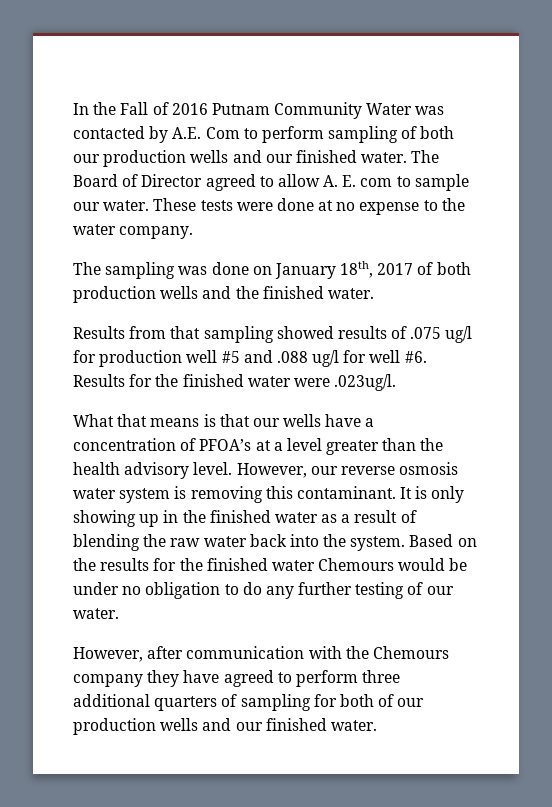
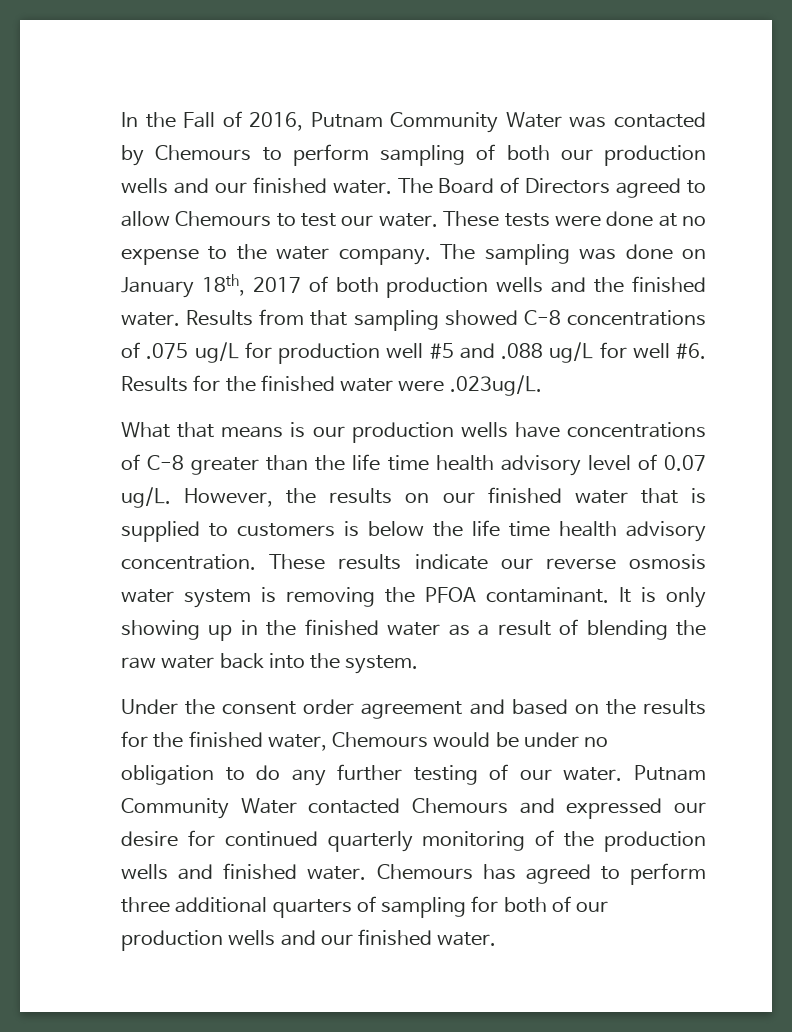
[171,103,208,115] 2016 -> [249,112,304,131] 2016,
[172,127,240,139] A.E. Com -> [155,145,252,161] Chemours
[141,174,203,187] Director -> [525,178,611,194] Directors
[323,174,469,191] A. E. com to sample -> [175,211,337,227] Chemours to test
(194, 232) // -> (431, 256) none
(374, 293) // -> (180, 319) none
[337,326,387,339] results -> [523,310,706,326] C-8 concentrations
[445,326,473,343] ug/l -> [194,342,239,363] ug/L
[312,350,340,367] ug/l -> [549,342,594,363] ug/L
[334,374,397,391] .023ug/l. -> [449,375,542,396] .023ug/L.
[219,414,375,427] [73,438,444,455] [73,462,307,479] that our wells have a concentration of PFOA’s at a level greater than the health advisory level. However, -> [312,422,706,443] [121,454,706,476] [121,487,706,508] [121,520,706,542] [121,554,488,570] our production wells have concentrations of C-8 greater than the life time health advisory level of 0.07 ug/L. However, the results on our finished water that is supplied to customers is below the life time health advisory concentration. These results indicate
[265,486,293,499] this -> [385,587,477,603] the PFOA
[409,534,454,547] Based -> [121,699,568,719] // Under the consent order agreement and based
[271,560,315,571] water -> [267,734,327,751] water,
[73,646,449,662] [73,670,220,687] // However, after communication with the Chemours company they have -> [634,765,707,781] [121,798,706,819] [121,830,706,852] [121,863,516,880] Putnam Community Water contacted Chemours and expressed our desire for continued quarterly monitoring of the production wells and finished water. Chemours has

